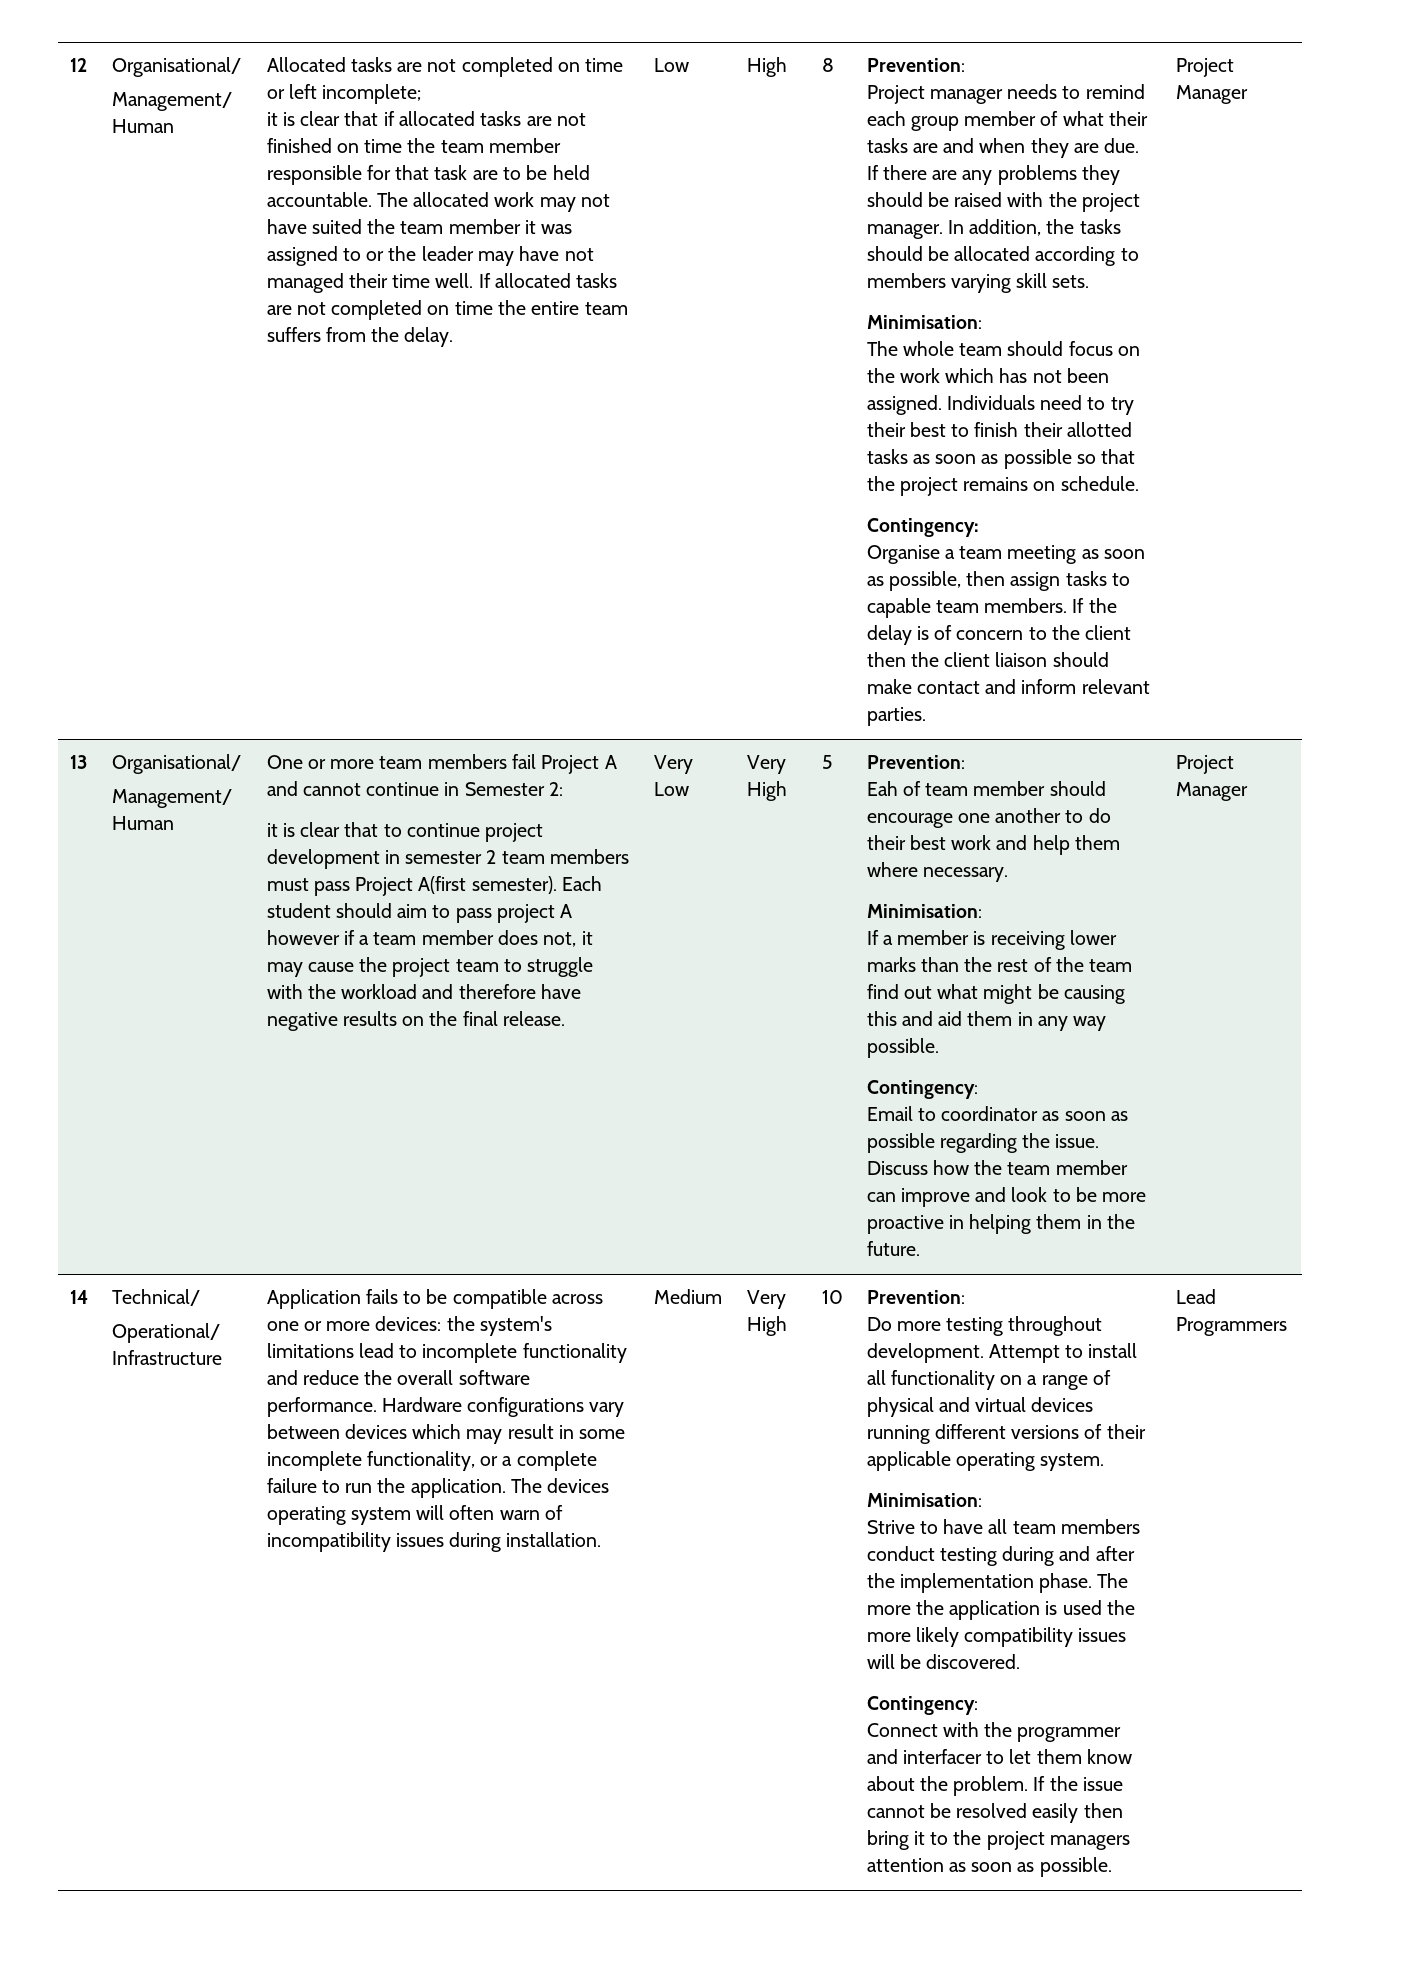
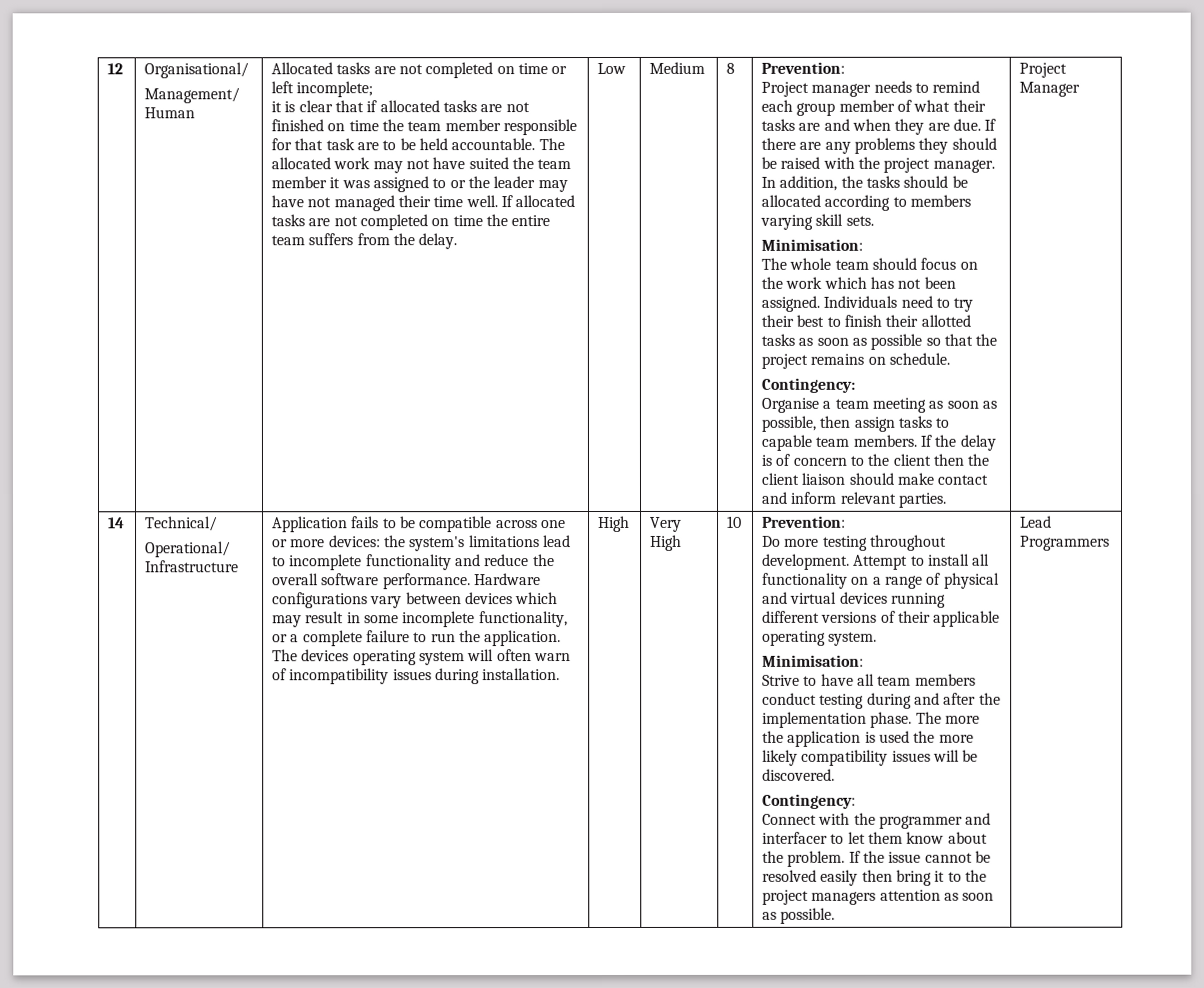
[746,57,787,77] High -> [649,61,706,74] Medium
[69,755,88,769] [111,754,241,774] [111,789,232,808] [111,816,174,830] [266,754,617,774] [266,781,564,796] [266,822,544,842] [266,849,630,869] [266,876,603,896] [266,903,573,923] [266,930,593,947] [266,957,594,977] [266,984,582,999] [266,1011,566,1031] [653,755,693,774] [653,782,689,796] [746,755,786,774] [746,781,787,801] [821,755,833,769] [866,755,965,769] [866,781,1106,796] [866,808,1111,828] [866,835,1121,855] [866,862,1008,882] [866,904,982,918] [866,930,1118,950] [866,957,1133,972] [866,984,1126,1004] [866,1011,1107,1031] [866,1038,939,1058] [866,1080,978,1099] [866,1106,1129,1121] [866,1133,1100,1153] [866,1160,1128,1175] [866,1187,1147,1207] [866,1214,1136,1234] [866,1241,920,1256] [1175,755,1234,774] [1175,782,1248,801] // 13 | Organisational/ // Management/ Human | One or more team members fail Project A and cannot continue in Semester 2: // it is clear that to continue project development in semester 2 team members must pass Project A(first semester). Each student should aim to pass project A however if a team member does not, it may cause the project team to struggle with the workload and therefore have negative results on the final release. | Very Low | Very High | 5 | Prevention: // Eah of team member should encourage one another to do their best work and help them where necessary. // Minimisation: // If a member is receiving lower marks than the rest of the team find out what might be causing this and aid them in any way possible. // Contingency: // Email to coordinator as soon as possible regarding the issue. Discuss how the team member can improve and look to be more proactive in helping them in the future. | Project Manager -> (1081, 89) none
[653,1289,722,1304] Medium -> [598,515,631,533] High

